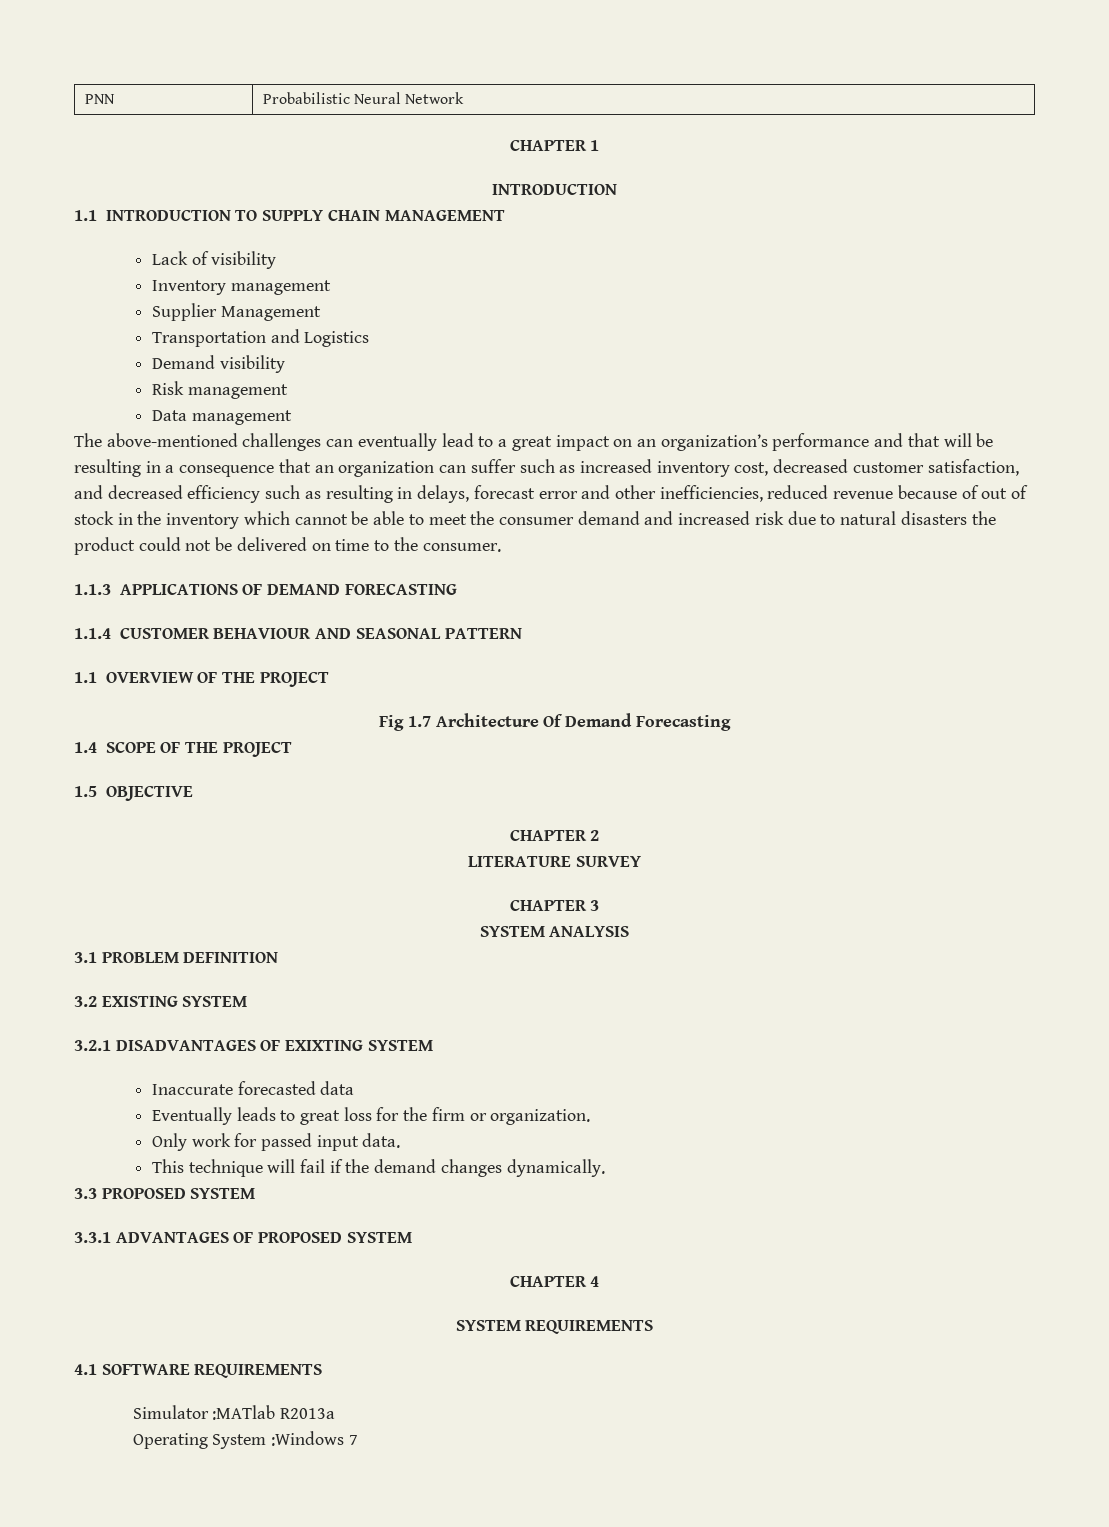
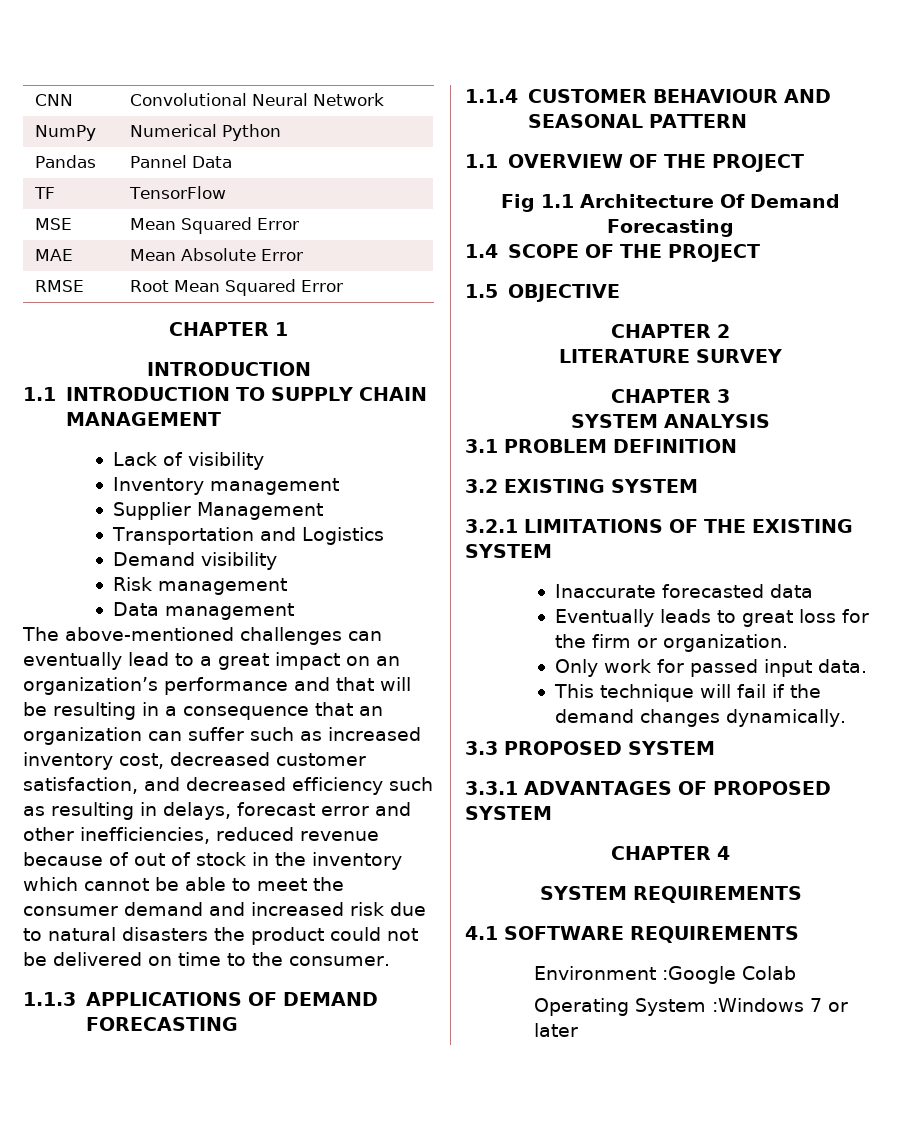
[84,94,115,104] [262,92,350,104] PNN | Probabilistic -> [34,94,73,106] [129,93,247,106] CNN | Convolutional
(465, 98) none -> [34,125,96,141] [129,124,281,141] [34,155,96,168] [129,155,232,168] [33,187,55,199] [128,186,226,199] [34,218,72,230] [129,217,299,234] [34,249,73,261] [129,248,303,261] [34,280,84,292] [129,279,343,296] // NumPy | Numerical Python // Pandas | Pannel Data // TF | TensorFlow // MSE | Mean Squared Error // MAE | Mean Absolute Error // RMSE | Root Mean Squared Error
[407,716,431,727] 1.7 -> [541,194,574,208] 1.1
[115,1040,364,1051] DISADVANTAGES OF EXIXTING -> [524,519,853,533] LIMITATIONS OF THE EXISTING
[132,1405,336,1420] Simulator :MATlab R2013a -> [533,966,796,984] Environment :Google Colab
(358, 1440) none -> [827,1002,848,1012] [533,1023,578,1037] or later

